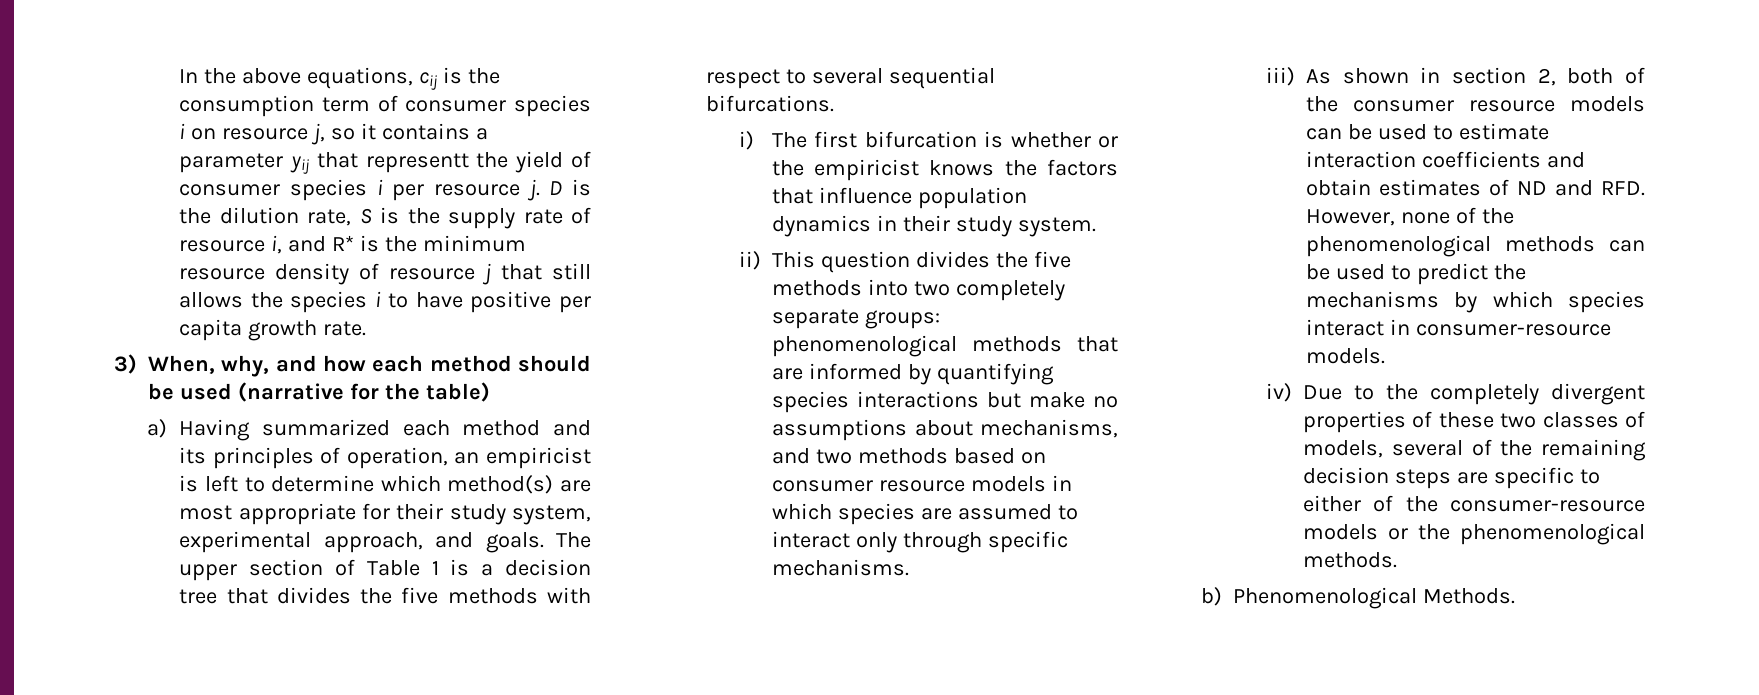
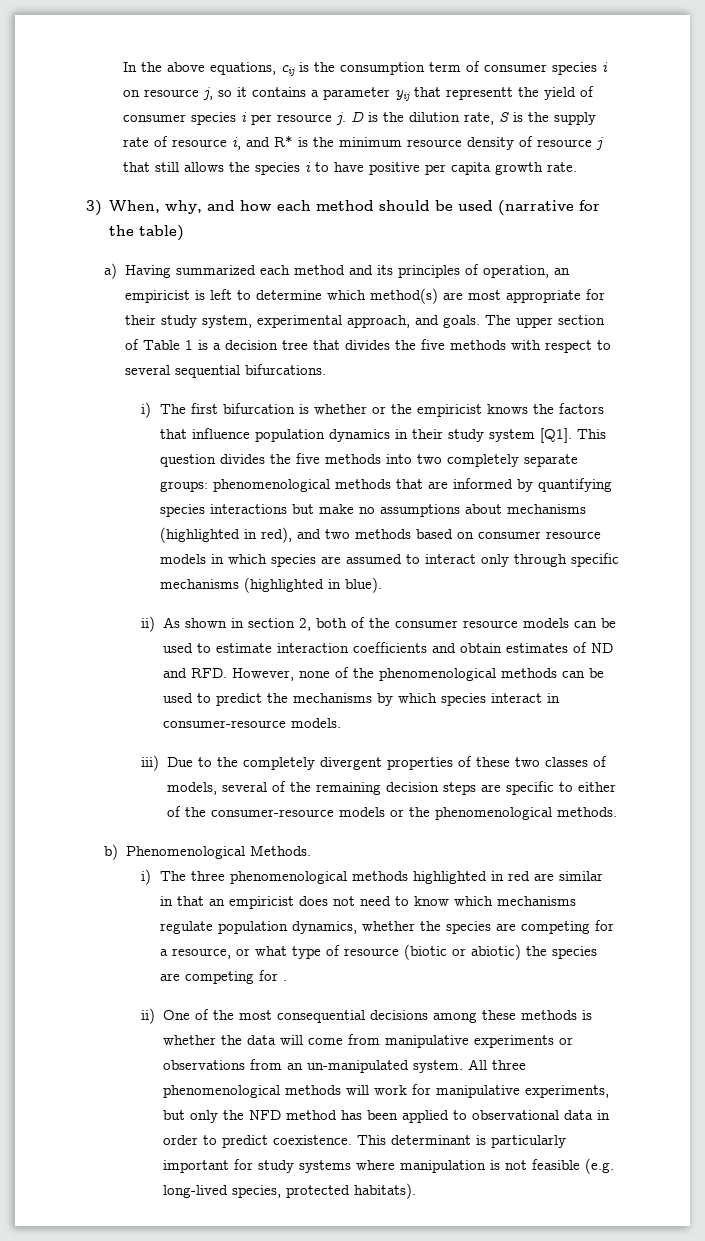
[1017,217,1096,237] [739,251,762,270] system. // ii) -> [488,428,572,443] system [Q1].
[980,419,1118,438] mechanisms, -> [506,504,586,514] [159,527,292,543] mechanisms (highlighted in red),
[772,559,910,576] [1266,67,1296,86] mechanisms. // iii) -> [159,577,382,593] [141,616,156,632] mechanisms (highlighted in blue). // ii)
[1266,383,1293,402] iv) -> [141,755,160,771] iii)
(1516, 596) none -> [141,869,603,885] [159,896,576,909] [159,920,614,934] [159,944,597,960] [159,970,287,984] [141,1008,592,1024] [162,1034,573,1048] [162,1059,526,1073] [162,1084,609,1098] [162,1110,610,1123] [162,1135,566,1148] [162,1158,614,1174] [162,1183,416,1199] // i) The three phenomenological methods highlighted in red are similar in that an empiricist does not need to know which mechanisms regulate population dynamics, whether the species are competing for a resource, or what type of resource (biotic or abiotic) the species are competing for . // ii) One of the most consequential decisions among these methods is whether the data will come from manipulative experiments or observations from an un-manipulated system. All three phenomenological methods will work for manipulative experiments, but only the NFD method has been applied to observational data in order to predict coexistence. This determinant is particularly important for study systems where manipulation is not feasible (e.g. long-lived species, protected habitats).

